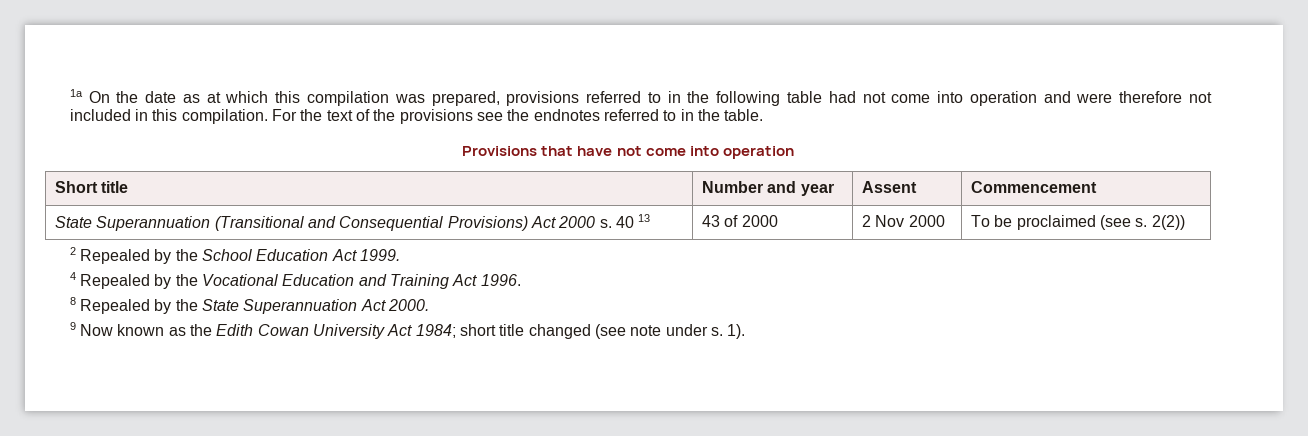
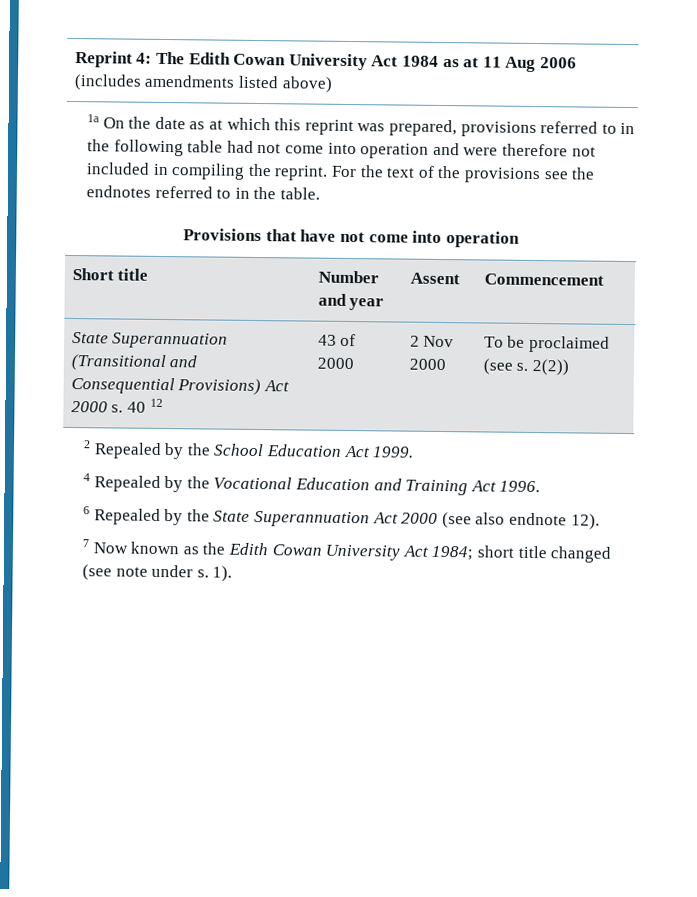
(69, 93) none -> [74,51,577,73] [73,74,333,93] Reprint 4: The Edith Cowan University Act 1984 as at 11 Aug 2006 (includes amendments listed above) //
[307,91,390,106] compilation -> [304,119,354,136] reprint
[152,109,268,124] this compilation. -> [171,163,329,181] compiling the reprint.
[638,214,651,222] 13 -> [149,398,163,407] 12
[69,297,76,305] 8 -> [83,506,91,515] 6
[388,299,430,311] [69,322,76,330] 2000. // 9 -> [401,512,600,530] [82,539,91,548] 2000 (see also endnote 12). // 7

